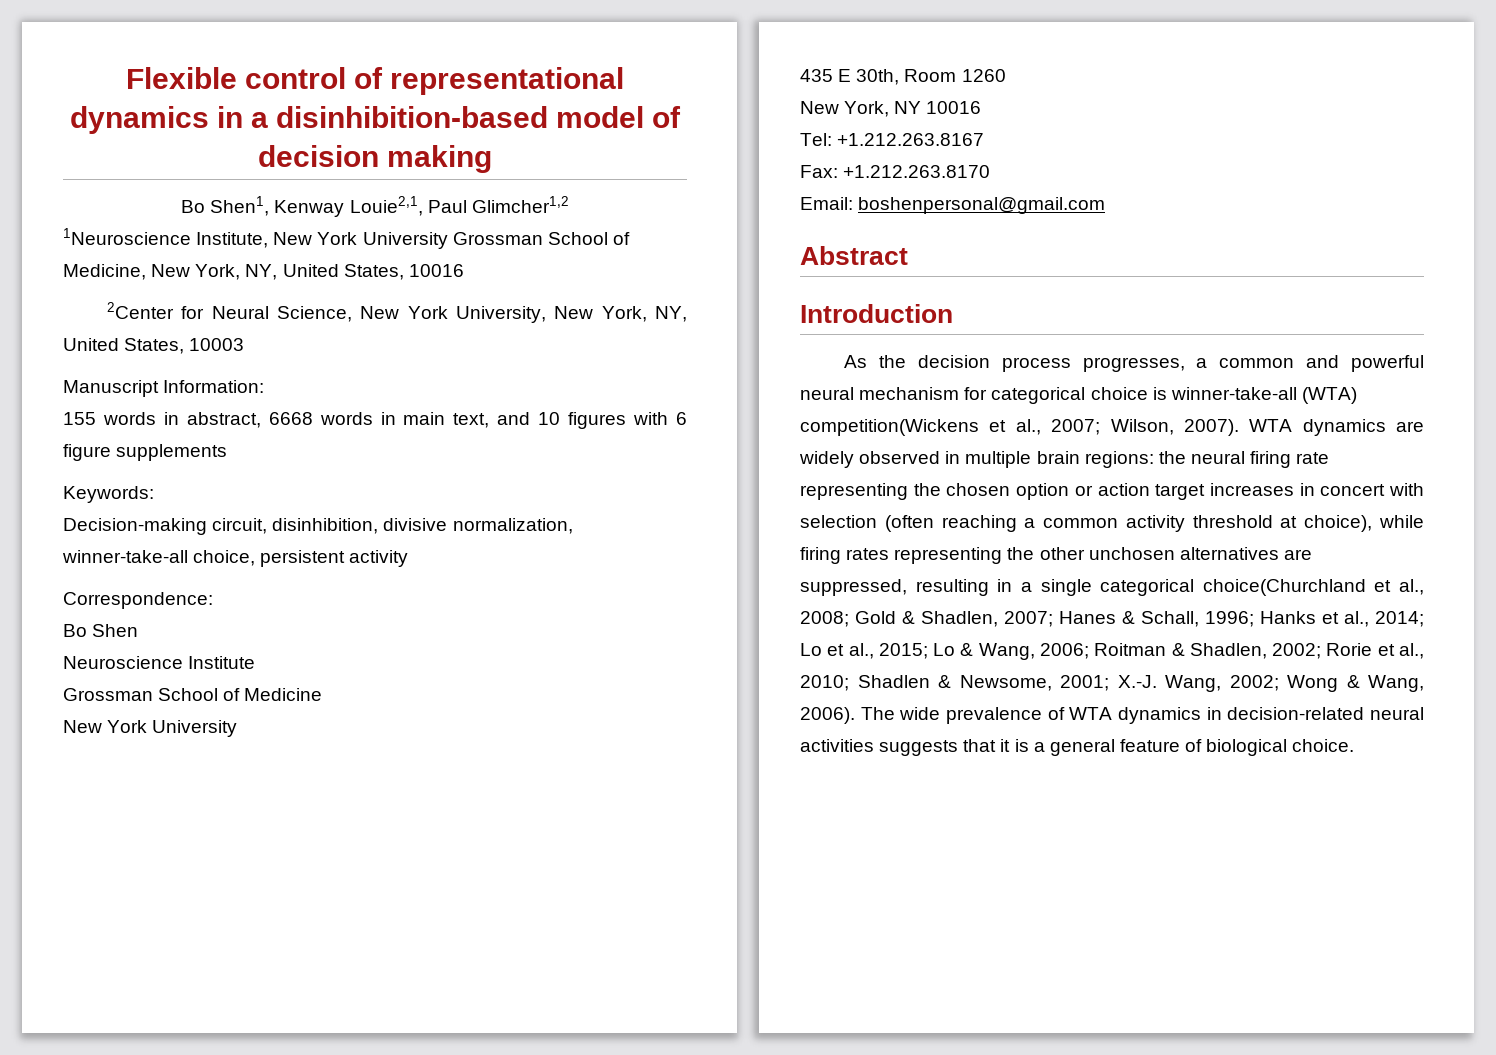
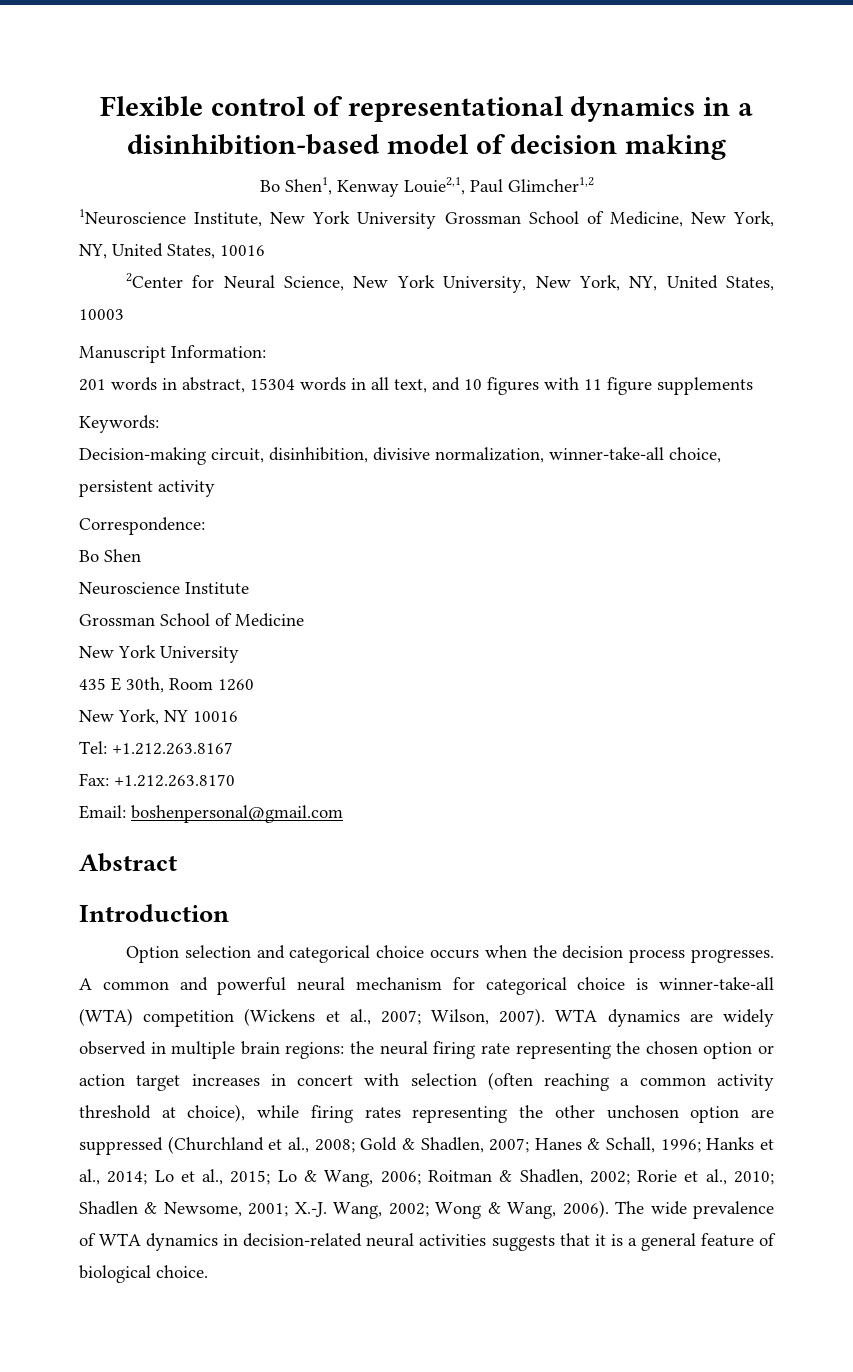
[63,412,96,425] 155 -> [79,379,106,391] 201
[268,412,446,425] 6668 words in main -> [250,377,389,391] 15304 words in all
[675,412,687,425] 6 -> [584,379,602,390] 11
[844,355,868,368] As -> [126,945,527,963] Option selection and categorical choice occurs when
[1082,357,1208,372] progresses, a -> [691,949,775,963] [79,978,92,990] progresses. A
[800,419,979,436] competition(Wickens -> [143,1008,316,1027] competition (Wickens
[1179,547,1312,560] [800,579,1366,596] alternatives are suppressed, resulting in a single categorical choice(Churchland -> [690,1106,775,1123] [79,1136,264,1155] option are suppressed (Churchland

